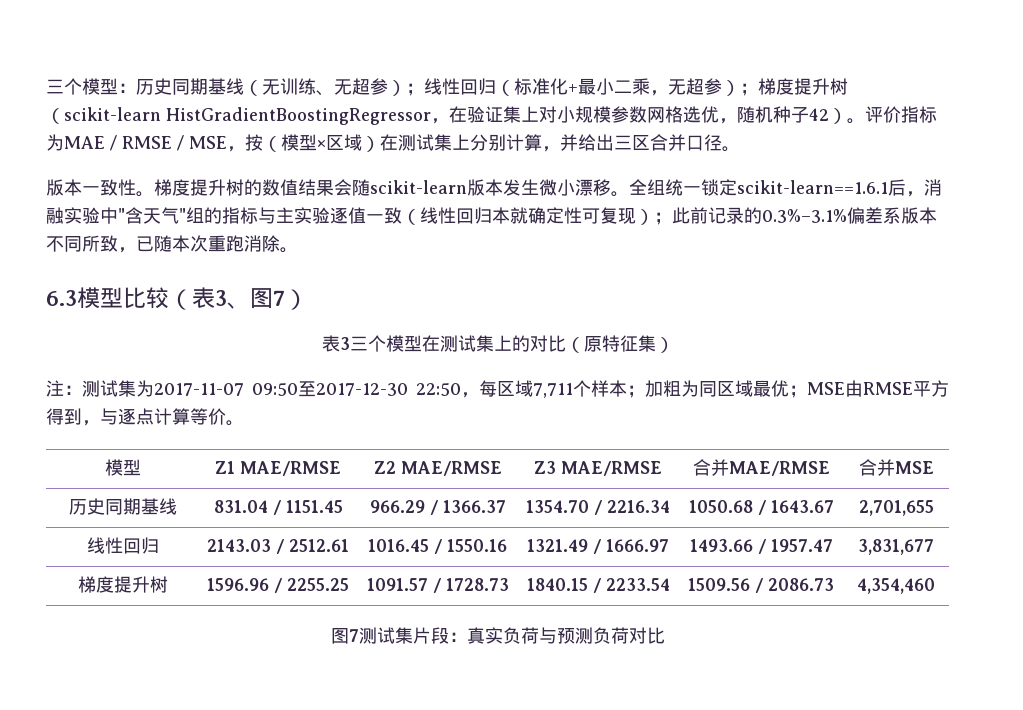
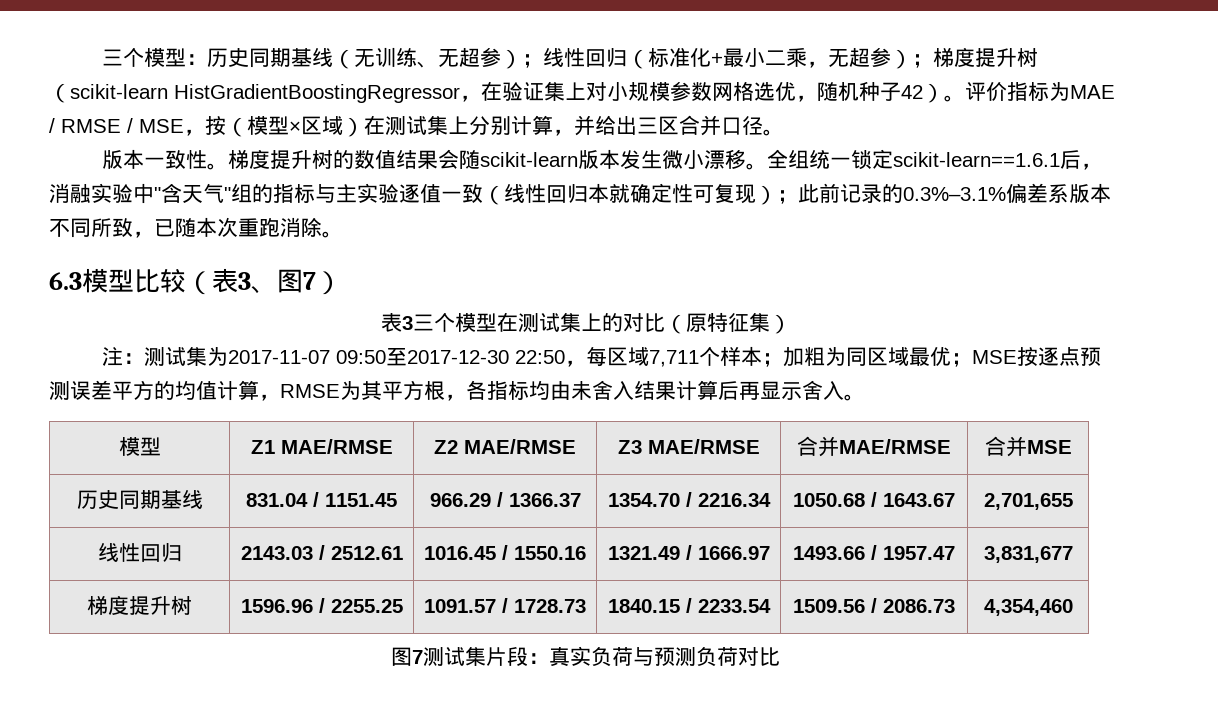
[845,380,949,397] [46,408,226,426] 由RMSE平方得到，与逐点计算等价 -> [1017,347,1102,366] [49,380,844,401] 按逐点预测误差平方的均值计算，RMSE为其平方根，各指标均由未舍入结果计算后再显示舍入

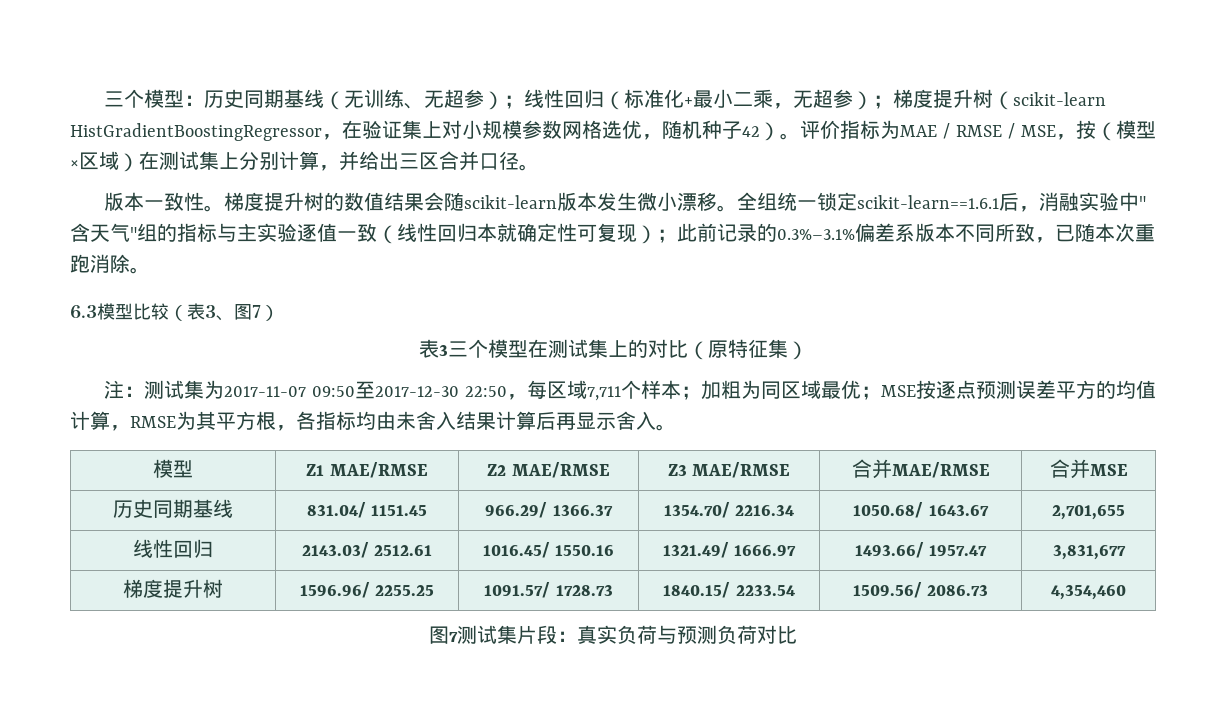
[246,492,319,507] 831.04 / -> [306,502,366,518] 831.04/
[429,492,503,507] 966.29 / -> [485,502,548,518] 966.29/
[607,492,692,507] 1354.70 / -> [663,502,730,518] 1354.70/
[793,492,877,507] 1050.68 / -> [853,502,924,518] 1050.68/
[240,545,325,560] 2143.03 / -> [301,542,369,558] 2143.03/
[424,545,509,560] 1016.45 / -> [482,542,550,558] 1016.45/
[607,545,692,560] 1321.49 / -> [662,542,729,558] 1321.49/
[793,545,877,560] 1493.66 / -> [854,542,924,558] 1493.66/
[240,598,325,613] 1596.96 / -> [299,582,370,598] 1596.96/
[424,598,509,613] 1091.57 / -> [484,582,551,598] 1091.57/
[607,598,692,613] 1840.15 / -> [663,582,731,598] 1840.15/
[793,598,877,613] 1509.56 / -> [852,582,922,598] 1509.56/

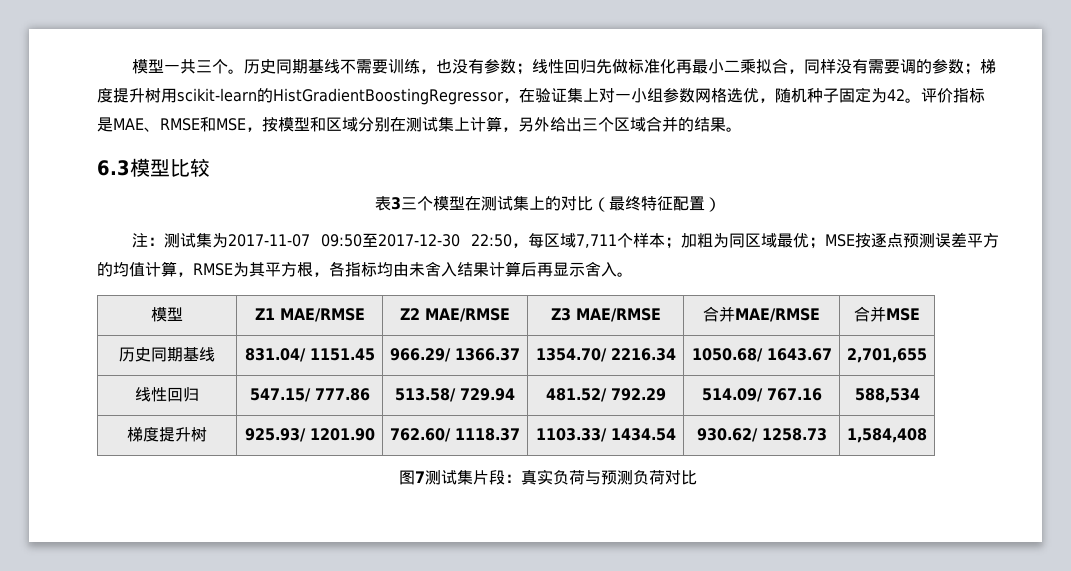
[103,89,873,110] 三个模型：历史同期基线（无训练、无超参）；线性回归（标准化+最小二乘，无超参） -> [132,58,965,75] 模型一共三个。历史同期基线不需要训练，也没有参数；线性回归先做标准化再最小二乘拟合，同样没有需要调的参数
[992,91,1106,110] （scikit-learn -> [161,88,273,103] 用scikit-learn的
[462,120,522,139] 小规模 -> [615,88,663,103] 一小组
[742,120,1156,141] [70,151,539,172] [103,192,1146,212] [70,223,1155,244] [70,254,130,273] 42）。评价指标为MAE / RMSE / MSE，按（模型×区域）在测试集上分别计算，并给出三区合并口径。 // 版本一致性。梯度提升树的数值结果会随scikit-learn版本发生微小漂移。全组统一锁定scikit-learn==1.6.1后，消融实验中"含天气"组的指标与主实验逐值一致（线性回归本就确定性可复现）；此前记录的0.3%–3.1%偏差系版本不同所致，已随本次重跑消除 -> [839,87,985,103] [97,116,726,132] 固定为42。评价指标是MAE、RMSE和MSE，按模型和区域分别在测试集上计算，另外给出三个区域合并的结果
[169,303,279,321] （表3、图7） -> (210, 167) none
[707,339,788,358] 原特征集 -> [609,196,705,211] 最终特征配置
[301,542,433,558] [482,542,615,558] [662,542,797,558] [854,542,988,558] [1052,545,1126,560] [123,579,223,598] [299,582,435,598] [484,582,613,598] [663,582,795,598] [852,582,989,598] [1051,585,1126,600] 2143.03/ 2512.61 | 1016.45/ 1550.16 | 1321.49/ 1666.97 | 1493.66/ 1957.47 | 3,831,677 // 梯度提升树 | 1596.96/ 2255.25 | 1091.57/ 1728.73 | 1840.15/ 2233.54 | 1509.56/ 2086.73 | 4,354,460 -> [249,388,370,402] [395,388,515,402] [545,388,666,402] [701,388,822,402] [854,388,920,403] [127,427,207,442] [244,428,375,442] [390,428,520,442] [535,428,676,442] [696,428,827,442] [847,428,927,443] 547.15/ 777.86 | 513.58/ 729.94 | 481.52/ 792.29 | 514.09/ 767.16 | 588,534 // 梯度提升树 | 925.93/ 1201.90 | 762.60/ 1118.37 | 1103.33/ 1434.54 | 930.62/ 1258.73 | 1,584,408

